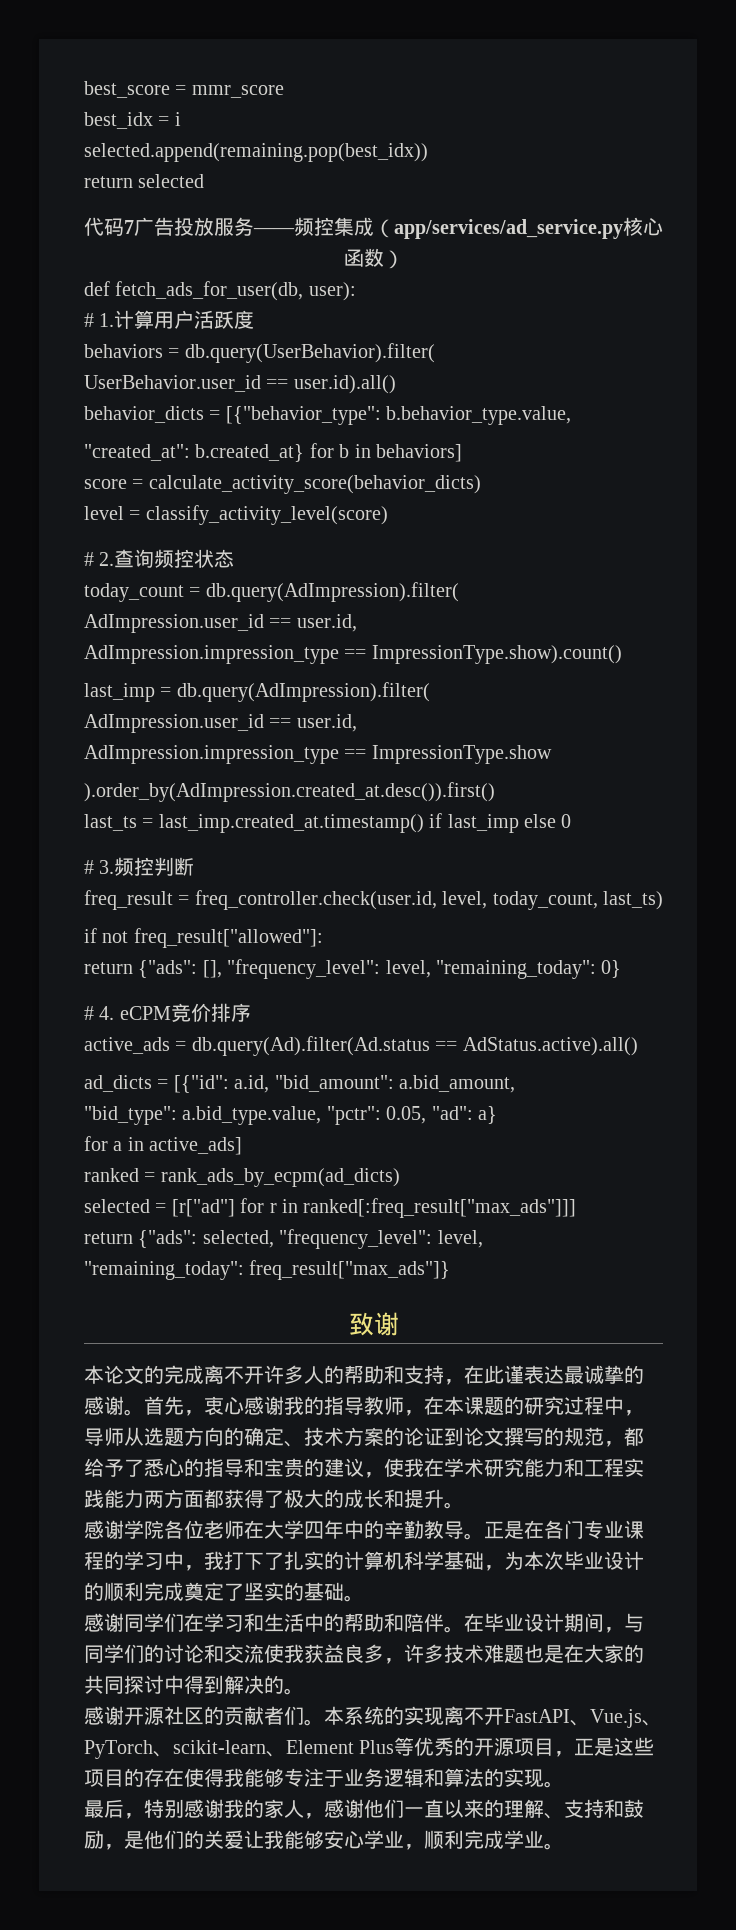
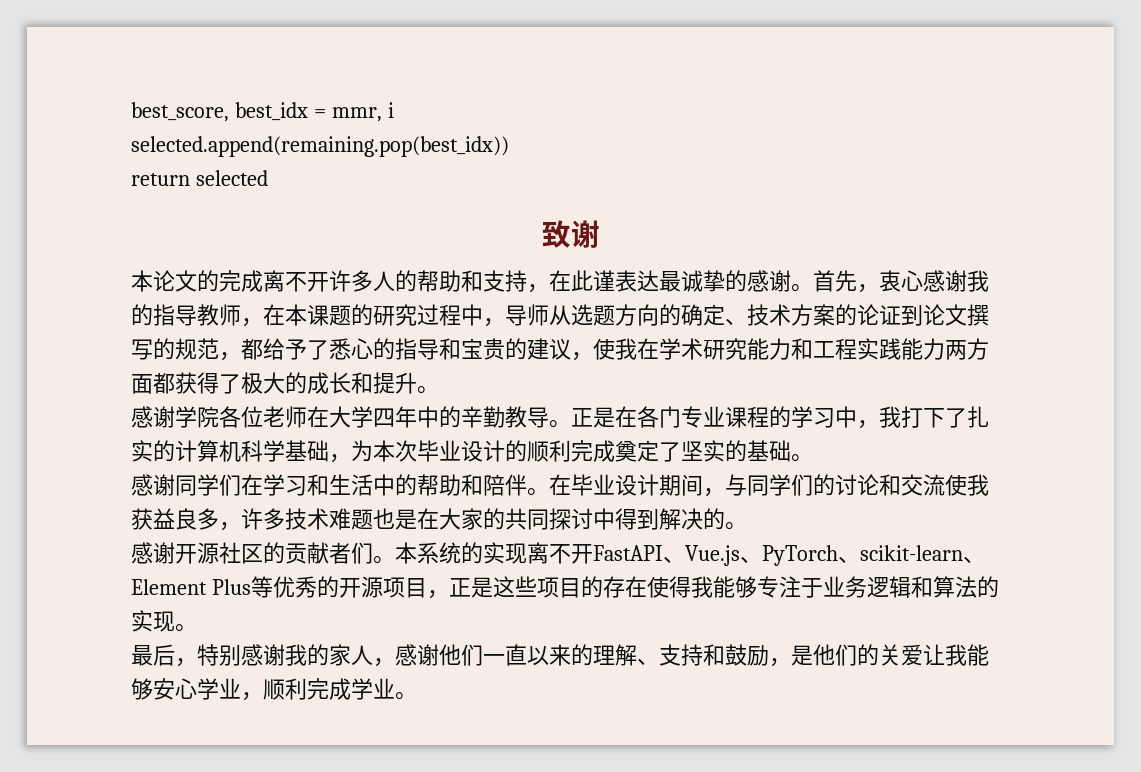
[84,81,284,98] best_score = mmr_score // -> [131,102,229,122] best_score,
(170, 121) none -> [331,107,382,122] mmr,
[84,217,663,239] [343,248,404,269] [84,281,356,301] [84,310,255,329] [84,343,435,363] [84,375,396,394] [84,406,572,425] [84,443,462,462] [84,475,481,494] [84,505,388,525] [84,549,235,568] [84,582,459,602] [84,614,357,633] [84,645,622,664] [84,682,430,702] [84,714,357,733] [84,745,552,764] [84,782,495,802] [84,813,572,833] [84,857,195,876] [84,890,663,910] [84,928,323,948] [84,959,622,979] [84,1003,251,1022] [84,1036,638,1056] [84,1075,515,1093] [84,1106,497,1125] [84,1136,243,1155] [84,1168,400,1187] [84,1198,577,1218] [84,1229,483,1249] [84,1260,451,1280] // 代码7广告投放服务——频控集成（app/services/ad_service.py核心函数） // def fetch_ads_for_user(db, user): // # 1.计算用户活跃度 // behaviors = db.query(UserBehavior).filter( // UserBehavior.user_id == user.id).all() // behavior_dicts = [{"behavior_type": b.behavior_type.value, // "created_at": b.created_at} for b in behaviors] // score = calculate_activity_score(behavior_dicts) // level = classify_activity_level(score) // # 2.查询频控状态 // today_count = db.query(AdImpression).filter( // AdImpression.user_id == user.id, // AdImpression.impression_type == ImpressionType.show).count() // last_imp = db.query(AdImpression).filter( // AdImpression.user_id == user.id, // AdImpression.impression_type == ImpressionType.show // ).order_by(AdImpression.created_at.desc()).first() // last_ts = last_imp.created_at.timestamp() if last_imp else 0 // # 3.频控判断 // freq_result = freq_controller.check(user.id, level, today_count, last_ts) // if not freq_result["allowed"]: // return {"ads": [], "frequency_level": level, "remaining_today": 0} // # 4. eCPM竞价排序 // active_ads = db.query(Ad).filter(Ad.status == AdStatus.active).all() // ad_dicts = [{"id": a.id, "bid_amount": a.bid_amount, // "bid_type": a.bid_type.value, "pctr": 0.05, "ad": a} // for a in active_ads] // ranked = rank_ads_by_ecpm(ad_dicts) // selected = [r["ad"] for r in ranked[:freq_result["max_ads"]]] // return {"ads": selected, "frequency_level": level, // "remaining_today": freq_result["max_ads"]} -> (268, 178) none

